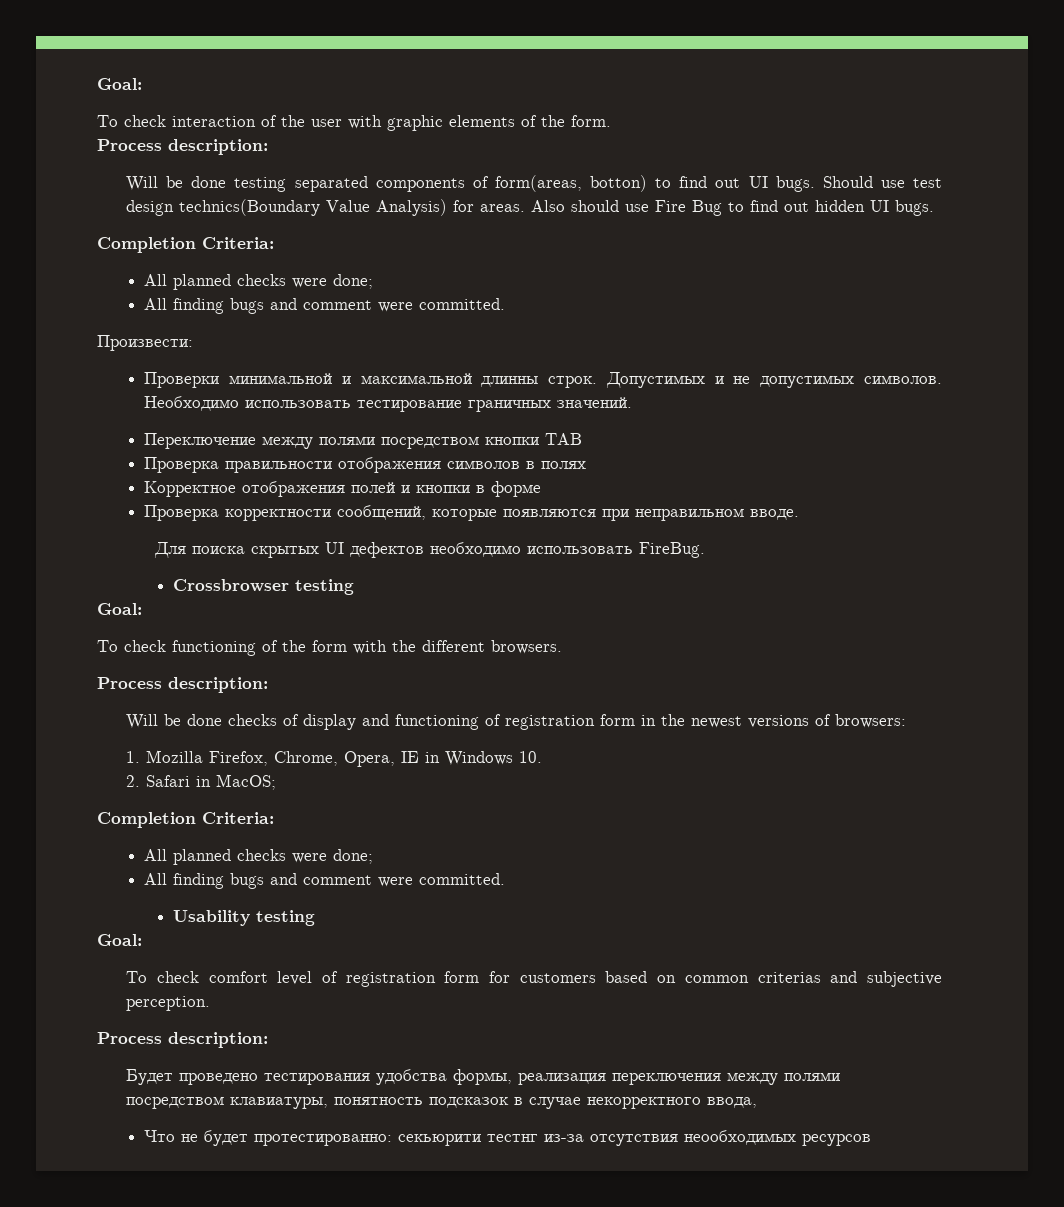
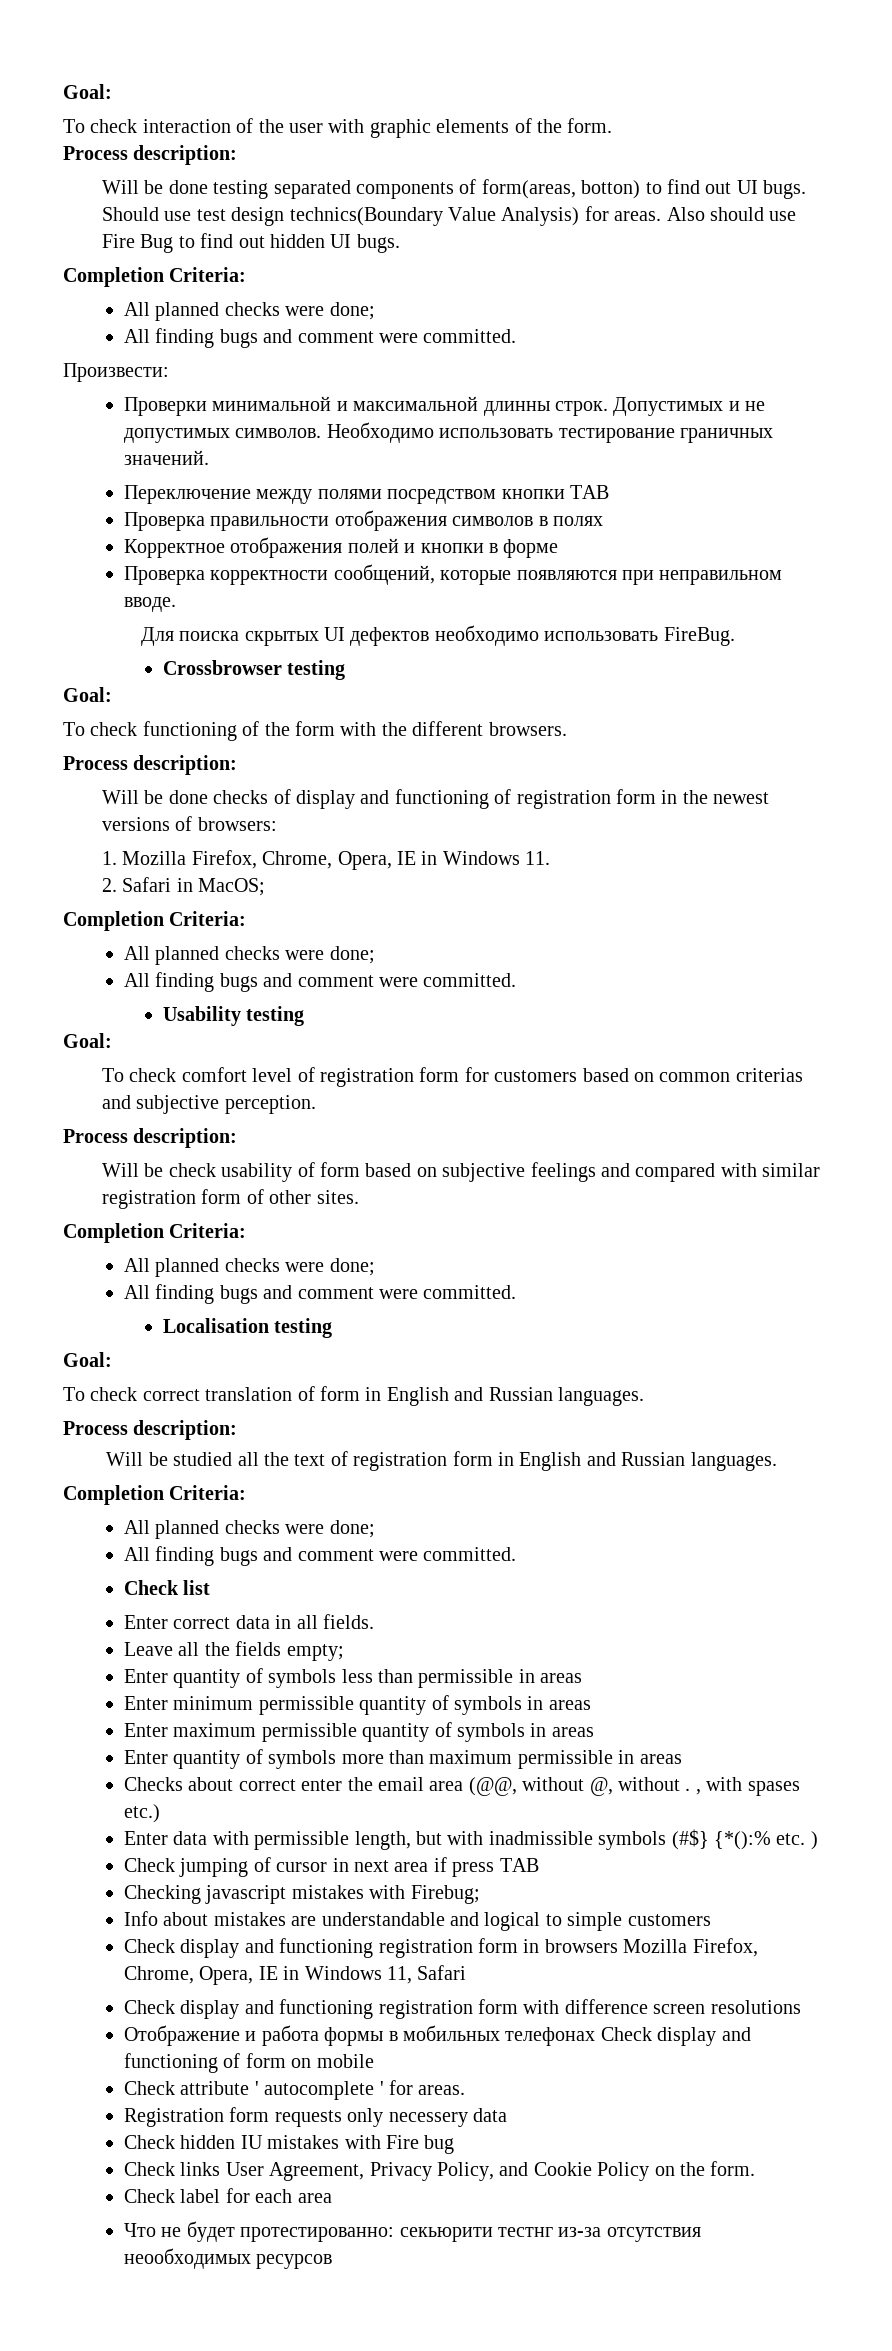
[519,751,543,763] 10. -> [525,851,551,865] 11.
[126,1069,841,1085] [126,1096,758,1109] Будет проведено тестирования удобства формы, реализация переключения между полями посредством клавиатуры, понятность подсказок в случае некорректного ввода, -> [101,1162,821,1182] [101,1189,359,1209] [63,1223,247,1243] [123,1258,375,1277] [123,1284,517,1304] [162,1318,333,1338] [63,1352,112,1367] [63,1386,644,1406] [63,1420,238,1440] [106,1451,777,1471] [63,1485,247,1505] [123,1520,375,1539] [123,1546,517,1566] [123,1580,211,1595] [123,1614,374,1629] [123,1641,344,1661] [123,1668,583,1688] [123,1695,591,1715] [123,1722,594,1742] [123,1749,682,1769] [123,1777,800,1796] [123,1804,160,1823] [123,1829,818,1850] [123,1857,539,1877] [123,1885,480,1904] [123,1911,711,1931] [123,1938,758,1958] [123,1965,467,1985] [123,1999,801,2019] [123,2025,751,2046] [123,2053,374,2073] [123,2080,466,2100] [123,2107,507,2127] [123,2135,455,2154] [123,2161,756,2181] [123,2188,332,2203] Will be check usability of form based on subjective feelings and compared with similar registration form of other sites. // Completion Criteria: // All planned checks were done; // All finding bugs and comment were committed. // Localisation testing // Goal: // To check correct translation of form in English and Russian languages. // Process description: // Will be studied all the text of registration form in English and Russian languages. // Completion Criteria: // All planned checks were done; // All finding bugs and comment were committed. // Check list // Enter correct data in all fields. // Leave all the fields empty; // Enter quantity of symbols less than permissible in areas // Enter minimum permissible quantity of symbols in areas // Enter maximum permissible quantity of symbols in areas // Enter quantity of symbols more than maximum permissible in areas // Checks about correct enter the email area (@@, without @, without . , with spases etc.) // Enter data with permissible length, but with inadmissible symbols (#$} {*():% etc. ) // Check jumping of cursor in next area if press TAB // Checking javascript mistakes with Firebug; // Info about mistakes are understandable and logical to simple customers // Check display and functioning registration form in browsers Mozilla Firefox, Chrome, Opera, IE in Windows 11, Safari // Check display and functioning registration form with difference screen resolutions // Отображение и работа формы в мобильных телефонах Check display and functioning of form on mobile // Check attribute ' autocomplete ' for areas. // Registration form requests only necessery data // Check hidden IU mistakes with Fire bug // Check links User Agreement, Privacy Policy, and Cookie Policy on the form. // Check label for each area

